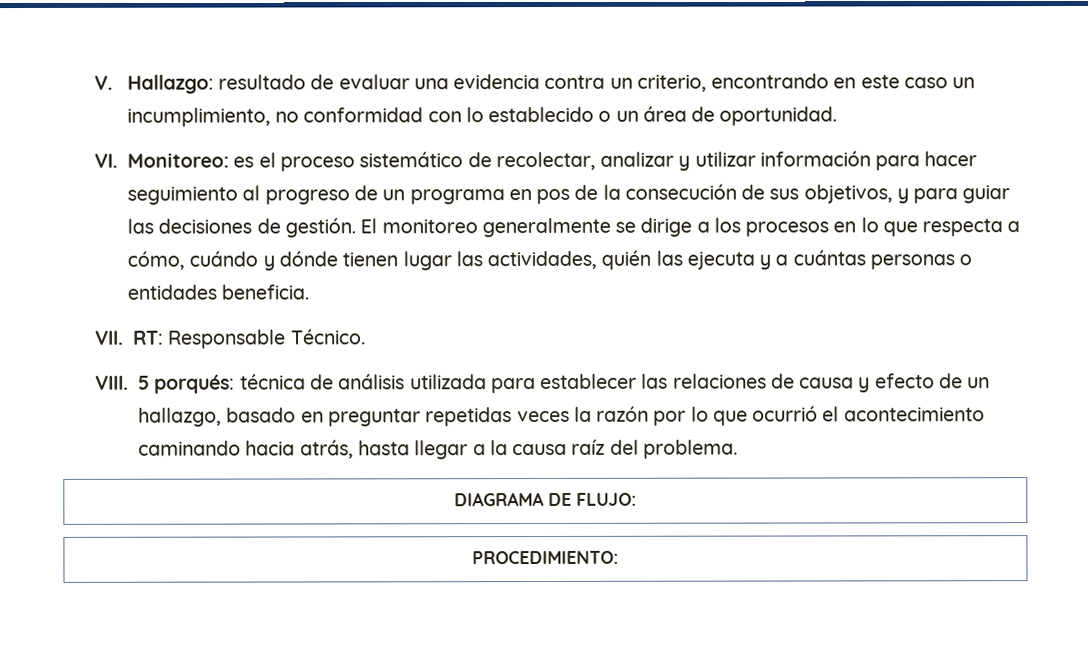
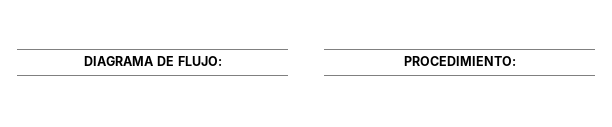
[94,73,976,94] [126,105,838,127] [94,150,978,172] [127,183,1011,205] [127,217,1021,238] [127,249,973,271] [127,284,310,300] [95,328,366,349] [95,373,991,394] [138,405,985,427] [138,438,738,460] V. Hallazgo: resultado de evaluar una evidencia contra un criterio, encontrando en este caso un incumplimiento, no conformidad con lo establecido o un área de oportunidad. // VI. Monitoreo: es el proceso sistemático de recolectar, analizar y utilizar información para hacer seguimiento al progreso de un programa en pos de la consecución de sus objetivos, y para guiar las decisiones de gestión. El monitoreo generalmente se dirige a los procesos en lo que respecta a cómo, cuándo y dónde tienen lugar las actividades, quién las ejecuta y a cuántas personas o entidades beneficia. // VII. RT: Responsable Técnico. // VIII. 5 porqués: técnica de análisis utilizada para establecer las relaciones de causa y efecto de un hallazgo, basado en preguntar repetidas veces la razón por lo que ocurrió el acontecimiento caminando hacia atrás, hasta llegar a la causa raíz del problema. // -> (83, 61) none

